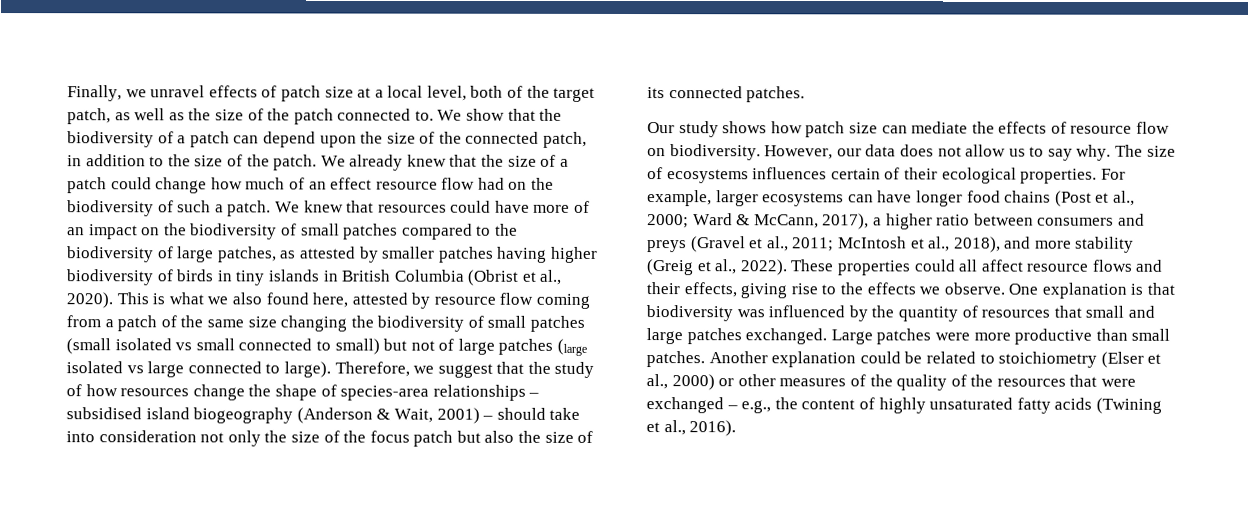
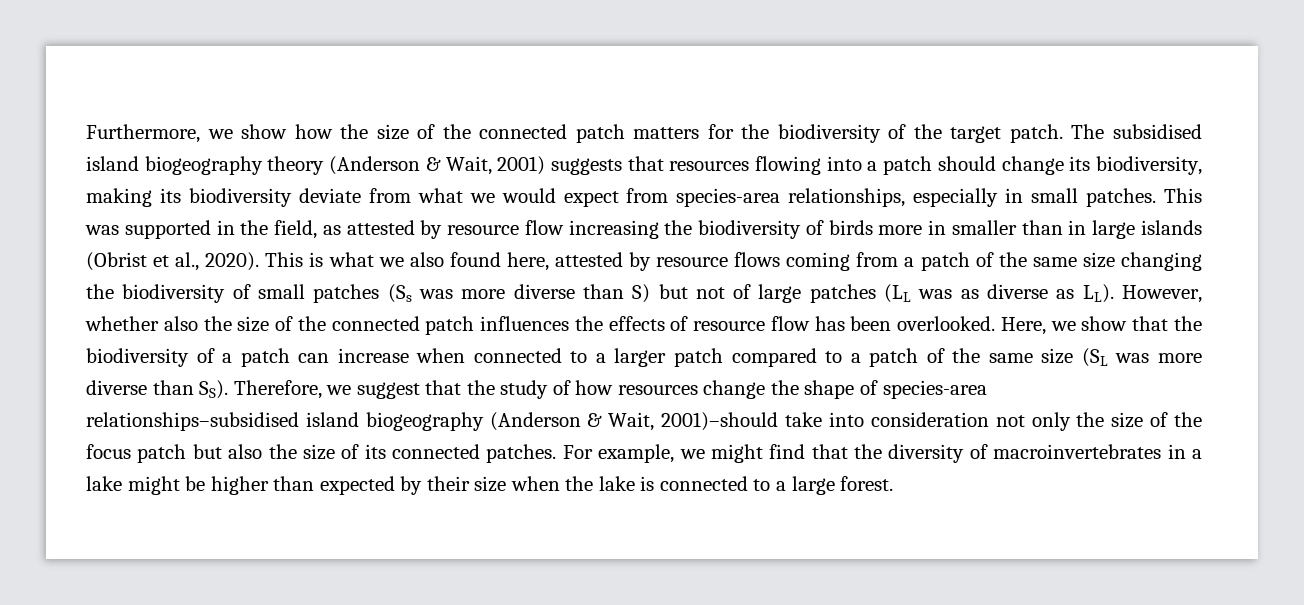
[67,85,596,102] [67,108,563,125] [67,131,588,148] [67,154,569,171] [67,177,555,194] [67,200,591,217] [67,223,518,240] [67,246,598,263] [66,269,464,286] Finally, we unravel effects of patch size at a local level, both of the target patch, as well as the size of the patch connected to. We show that the biodiversity of a patch can depend upon the size of the connected patch, in addition to the size of the patch. We already knew that the size of a patch could change how much of an effect resource flow had on the biodiversity of such a patch. We knew that resources could have more of an impact on the biodiversity of small patches compared to the biodiversity of large patches, as attested by smaller patches having higher biodiversity of birds in tiny islands in British Columbia -> [86,124,1202,143] [86,156,1203,175] [86,188,1202,207] [85,220,1203,239] Furthermore, we show how the size of the connected patch matters for the biodiversity of the target patch. The subsidised island biogeography theory (Anderson & Wait, 2001) suggests that resources flowing into a patch should change its biodiversity, making its biodiversity deviate from what we would expect from species-area relationships, especially in small patches. This was supported in the field, as attested by resource flow increasing the biodiversity of birds more in smaller than in large islands
[499,292,534,305] flow -> [734,252,781,267] flows
[66,338,380,355] (small isolated vs small connected to small) -> [387,284,651,303] (Ss was more diverse than S)
[557,338,588,356] [66,361,331,378] (large isolated vs large connected to large). -> [884,284,1203,303] [85,316,1203,335] [86,348,1202,367] [86,380,229,399] (LL was as diverse as LL). However, whether also the size of the connected patch influences the effects of resource flow has been overlooked. Here, we show that the biodiversity of a patch can increase when connected to a larger patch compared to a patch of the same size (SL was more diverse than SS).
[432,384,540,401] [66,407,142,420] relationships – subsidised -> [86,412,299,431] relationships–subsidised
[436,407,546,424] 2001) – should -> [661,412,779,431] 2001)–should
[647,121,1171,138] [647,144,1176,161] [647,167,1126,184] [647,190,1135,207] [647,213,1145,230] [647,236,1135,253] [646,259,1164,276] [646,282,1176,299] [646,305,1155,322] [646,328,1171,345] [646,351,1162,368] [646,374,1137,391] [646,397,1162,414] [646,420,737,437] // Our study shows how patch size can mediate the effects of resource flow on biodiversity. However, our data does not allow us to say why. The size of ecosystems influences certain of their ecological properties. For example, larger ecosystems can have longer food chains (Post et al., 2000; Ward & McCann, 2017), a higher ratio between consumers and preys (Gravel et al., 2011; McIntosh et al., 2018), and more stability (Greig et al., 2022). These properties could all affect resource flows and their effects, giving rise to the effects we observe. One explanation is that biodiversity was influenced by the quantity of resources that small and large patches exchanged. Large patches were more productive than small patches. Another explanation could be related to stoichiometry (Elser et al., 2000) or other measures of the quality of the resources that were exchanged – e.g., the content of highly unsaturated fatty acids (Twining et al., 2016). -> [562,444,1202,463] [86,476,894,495] For example, we might find that the diversity of macroinvertebrates in a lake might be higher than expected by their size when the lake is connected to a large forest.

